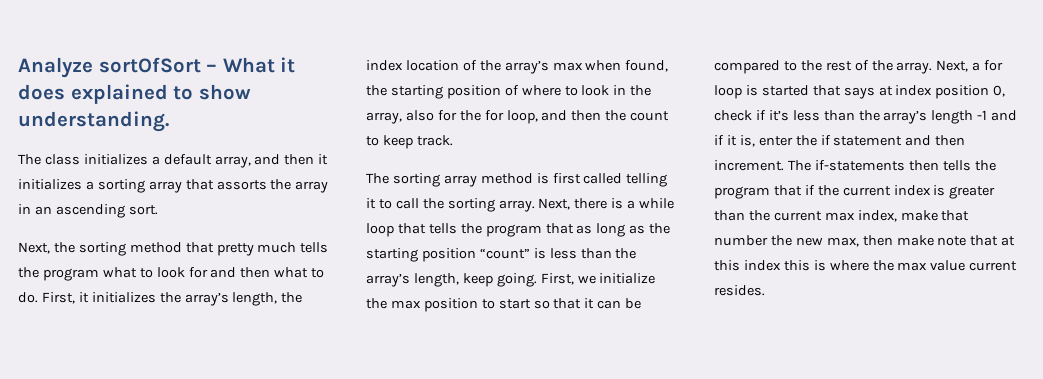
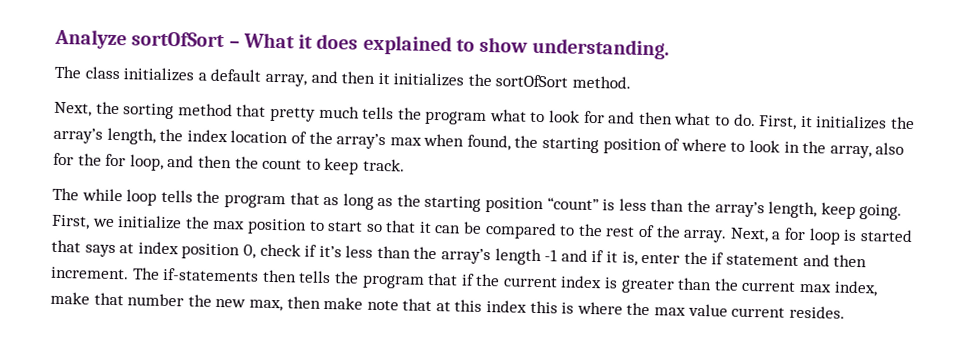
[85,179,329,193] [18,204,158,218] a sorting array that assorts the array in an ascending sort. -> [467,73,632,89] the sortOfSort method.
[392,173,668,187] [366,198,636,212] sorting array method is first called telling it to call the sorting array. Next, there is a -> (79, 194) none
[397,223,426,234] that -> (158, 197) none

